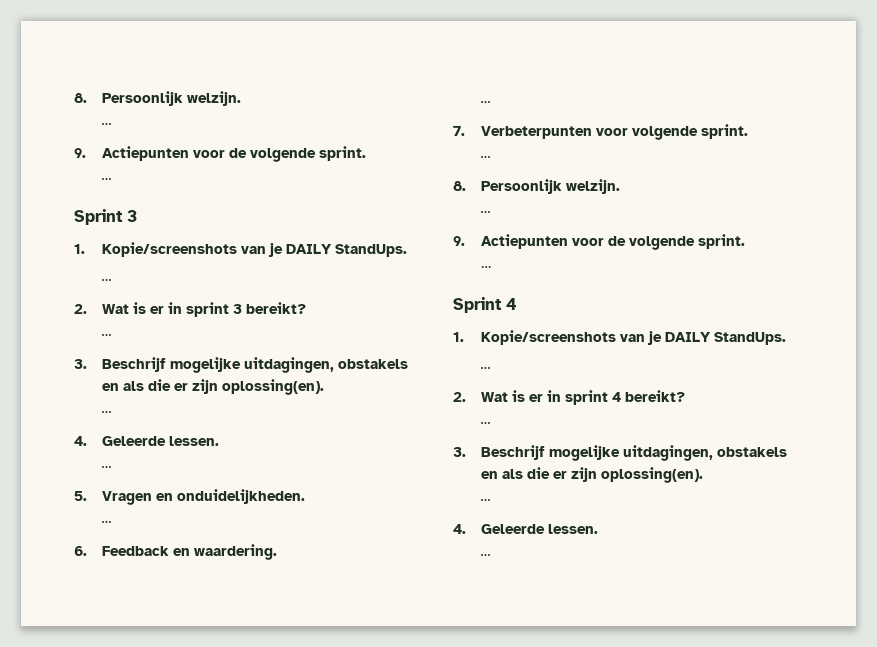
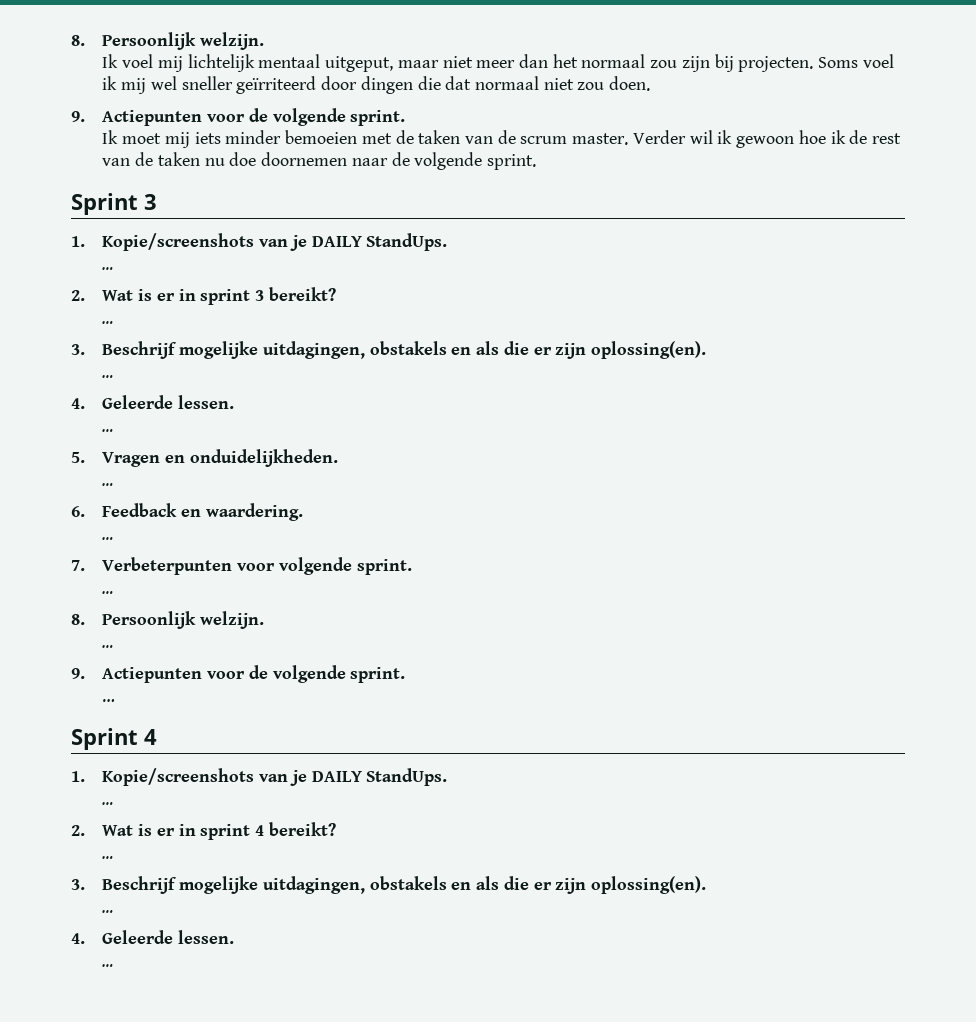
[74,91,241,106] [101,122,112,125] [74,146,366,162] [101,177,112,180] 8. Persoonlijk welzijn. // … // 9. Actiepunten voor de volgende sprint. // … -> [71,32,265,50] [102,54,894,72] [102,76,651,94] [71,108,406,126] [102,130,901,148] [102,152,537,170] 8. Persoonlijk welzijn. // Ik voel mij lichtelijk mentaal uitgeput, maar niet meer dan het normaal zou zijn bij projecten. Soms voel ik mij wel sneller geïrriteerd door dingen die dat normaal niet zou doen. // 9. Actiepunten voor de volgende sprint. // Ik moet mij iets minder bemoeien met de taken van de scrum master. Verder wil ik gewoon hoe ik de rest van de taken nu doe doornemen naar de volgende sprint.

